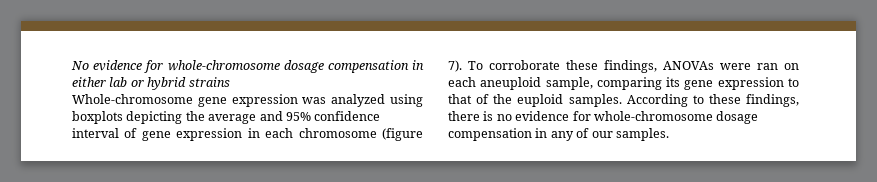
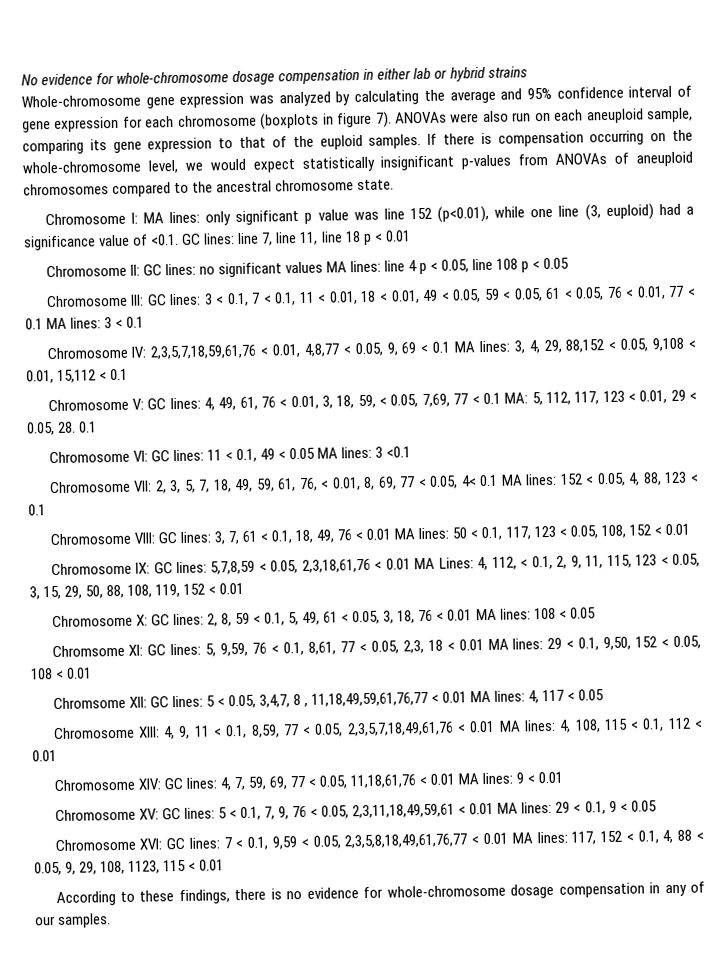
[390,94,424,107] [72,111,183,124] using boxplots depicting -> [335,90,420,106] by calculating
[247,128,260,138] in -> [122,116,143,128] for
[382,128,423,141] [448,60,778,73] (figure 7). To corroborate these findings, ANOVAs were ran -> [260,110,532,130] (boxplots in figure 7). ANOVAs were also run
(622, 100) none -> [427,129,693,147] [22,151,693,174] [23,179,395,198] [44,203,694,226] [24,230,411,251] [45,257,570,278] [45,285,696,308] [25,316,145,330] [46,337,696,360] [26,368,129,384] [47,389,698,412] [27,421,98,436] [48,446,412,464] [49,471,699,494] [28,504,46,516] [49,523,690,546] [50,553,700,576] [29,582,245,600] [51,607,596,628] [51,635,701,658] [31,667,93,680] [52,689,605,710] [52,717,704,740] [32,750,57,762] [53,771,564,792] [54,800,657,822] [54,829,704,852] [34,859,225,876] If there is compensation occurring on the whole-chromosome level, we would expect statistically insignificant p-values from ANOVAs of aneuploid chromosomes compared to the ancestral chromosome state. // Chromosome I: MA lines: only significant p value was line 152 (p<0.01), while one line (3, euploid) had a significance value of <0.1. GC lines: line 7, line 11, line 18 p < 0.01 // Chromosome II: GC lines: no significant values MA lines: line 4 p < 0.05, line 108 p < 0.05 // Chromosome III: GC lines: 3 < 0.1, 7 < 0.1, 11 < 0.01, 18 < 0.01, 49 < 0.05, 59 < 0.05, 61 < 0.05, 76 < 0.01, 77 < 0.1 MA lines: 3 < 0.1 // Chromosome IV: 2,3,5,7,18,59,61,76 < 0.01, 4,8,77 < 0.05, 9, 69 < 0.1 MA lines: 3, 4, 29, 88,152 < 0.05, 9,108 < 0.01, 15,112 < 0.1 // Chromosome V: GC lines: 4, 49, 61, 76 < 0.01, 3, 18, 59, < 0.05, 7,69, 77 < 0.1 MA: 5, 112, 117, 123 < 0.01, 29 < 0.05, 28. 0.1 // Chromosome VI: GC lines: 11 < 0.1, 49 < 0.05 MA lines: 3 <0.1 // Chromosome VII: 2, 3, 5, 7, 18, 49, 59, 61, 76, < 0.01, 8, 69, 77 < 0.05, 4< 0.1 MA lines: 152 < 0.05, 4, 88, 123 < 0.1 // Chromosome VIII: GC lines: 3, 7, 61 < 0.1, 18, 49, 76 < 0.01 MA lines: 50 < 0.1, 117, 123 < 0.05, 108, 152 < 0.01 // Chromosome IX: GC lines: 5,7,8,59 < 0.05, 2,3,18,61,76 < 0.01 MA Lines: 4, 112, < 0.1, 2, 9, 11, 115, 123 < 0.05, 3, 15, 29, 50, 88, 108, 119, 152 < 0.01 // Chromosome X: GC lines: 2, 8, 59 < 0.1, 5, 49, 61 < 0.05, 3, 18, 76 < 0.01 MA lines: 108 < 0.05 // Chromsome XI: GC lines: 5, 9,59, 76 < 0.1, 8,61, 77 < 0.05, 2,3, 18 < 0.01 MA lines: 29 < 0.1, 9,50, 152 < 0.05, 108 < 0.01 // Chromsome XII: GC lines: 5 < 0.05, 3,4,7, 8 , 11,18,49,59,61,76,77 < 0.01 MA lines: 4, 117 < 0.05 // Chromosome XIII: 4, 9, 11 < 0.1, 8,59, 77 < 0.05, 2,3,5,7,18,49,61,76 < 0.01 MA lines: 4, 108, 115 < 0.1, 112 < 0.01 // Chromosome XIV: GC lines: 4, 7, 59, 69, 77 < 0.05, 11,18,61,76 < 0.01 MA lines: 9 < 0.01 // Chromosome XV: GC lines: 5 < 0.1, 7, 9, 76 < 0.05, 2,3,11,18,49,59,61 < 0.01 MA lines: 29 < 0.1, 9 < 0.05 // Chromosome XVI: GC lines: 7 < 0.1, 9,59 < 0.05, 2,3,5,8,18,49,61,76,77 < 0.01 MA lines: 117, 152 < 0.1, 4, 88 < 0.05, 9, 29, 108, 1123, 115 < 0.01 //

